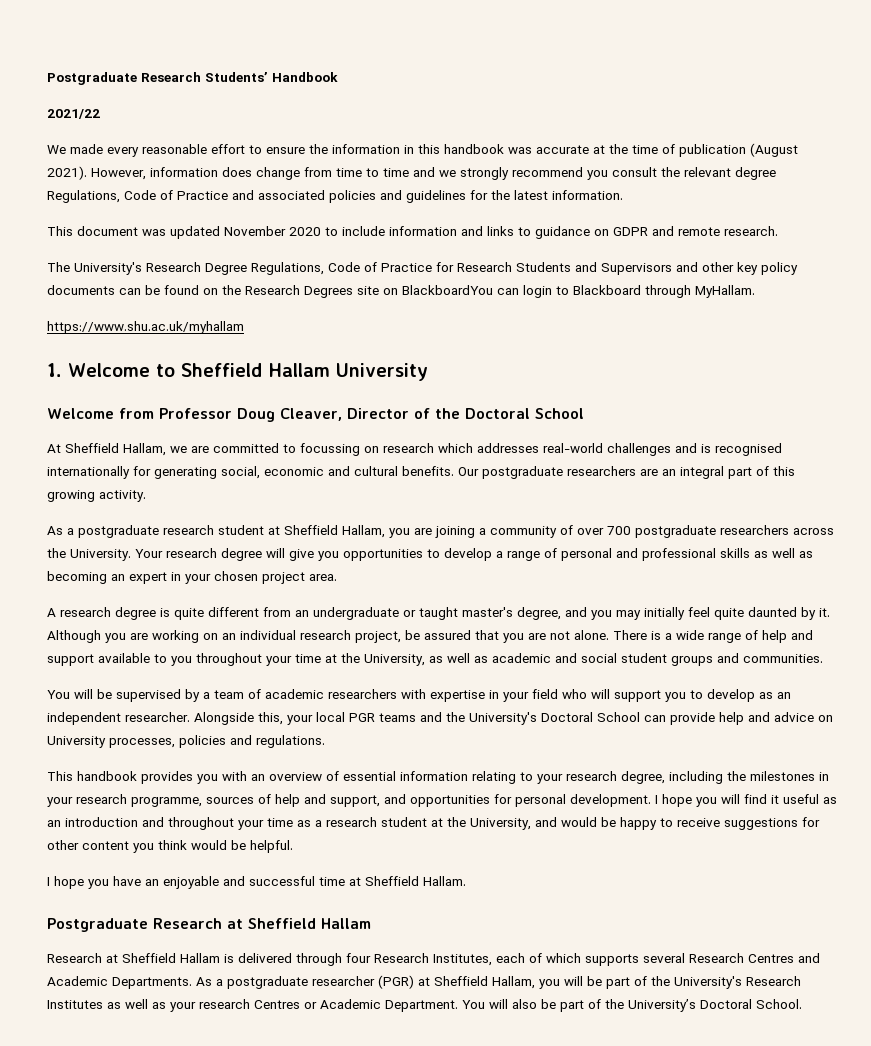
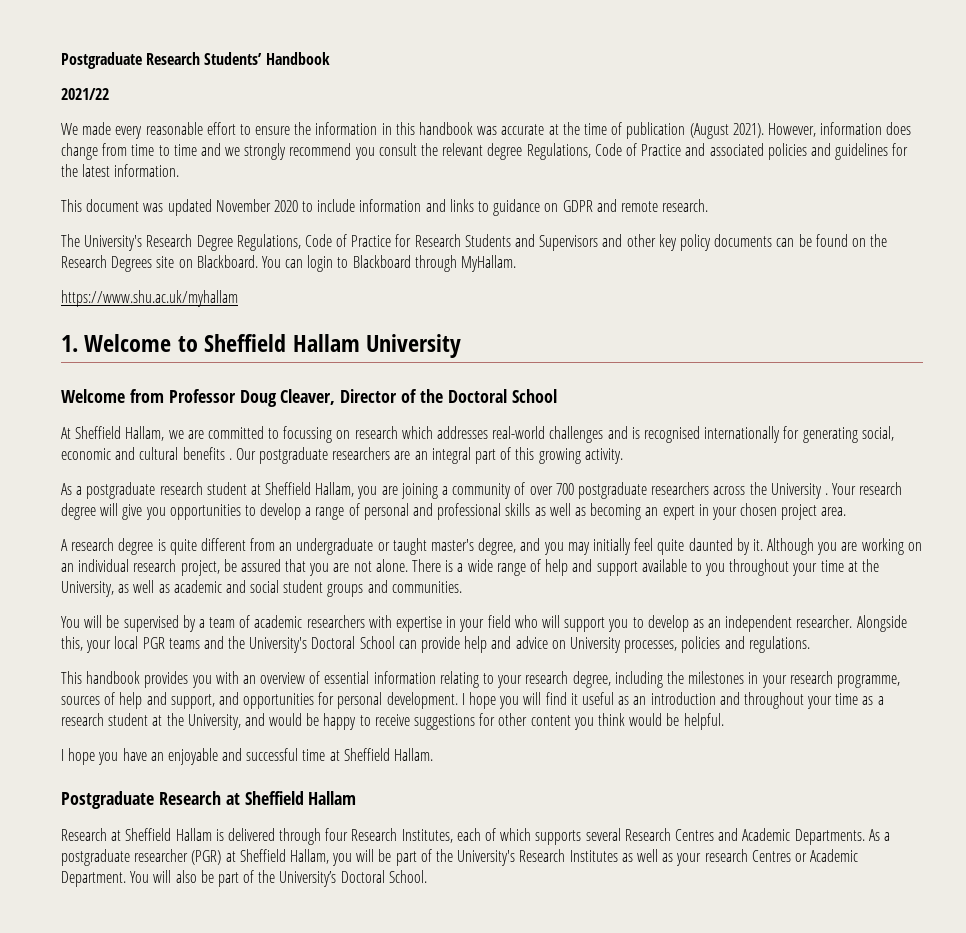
[402,285,493,295] BlackboardYou -> [196,255,281,268] Blackboard. You
[402,466,454,476] benefits. -> [182,447,232,460] benefits .
[70,549,131,561] University. -> [770,483,828,499] University .

